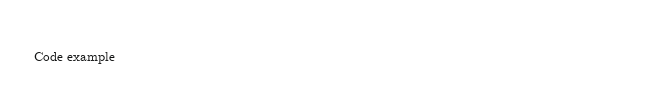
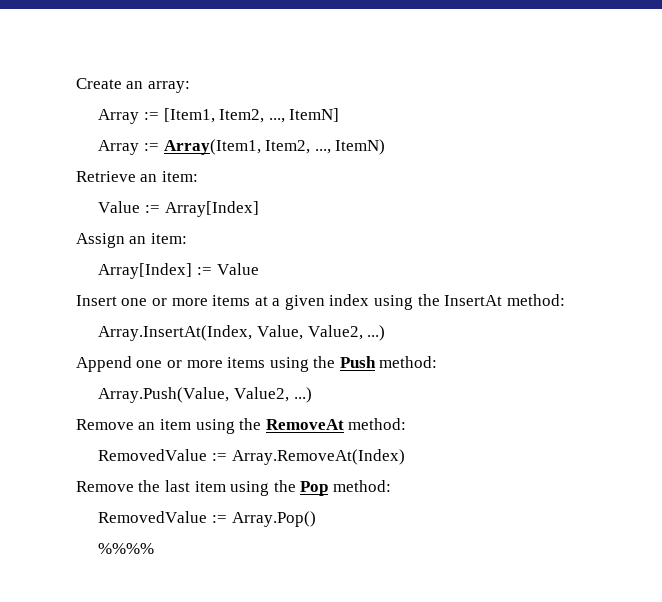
[34,52,115,64] Code example -> [75,78,190,93] [98,108,340,124] [98,139,386,155] [75,171,198,182] [98,201,259,217] [75,233,187,248] [98,263,259,279] [75,294,565,310] [98,325,386,341] [75,356,438,372] [98,387,312,403] [75,418,407,434] [98,449,405,465] [75,480,391,496] [98,511,316,527] [98,543,155,554] Create an array: // Array := [Item1, Item2, ..., ItemN] // Array := Array(Item1, Item2, ..., ItemN) // Retrieve an item: // Value := Array[Index] // Assign an item: // Array[Index] := Value // Insert one or more items at a given index using the InsertAt method: // Array.InsertAt(Index, Value, Value2, ...) // Append one or more items using the Push method: // Array.Push(Value, Value2, ...) // Remove an item using the RemoveAt method: // RemovedValue := Array.RemoveAt(Index) // Remove the last item using the Pop method: // RemovedValue := Array.Pop() // %%%%

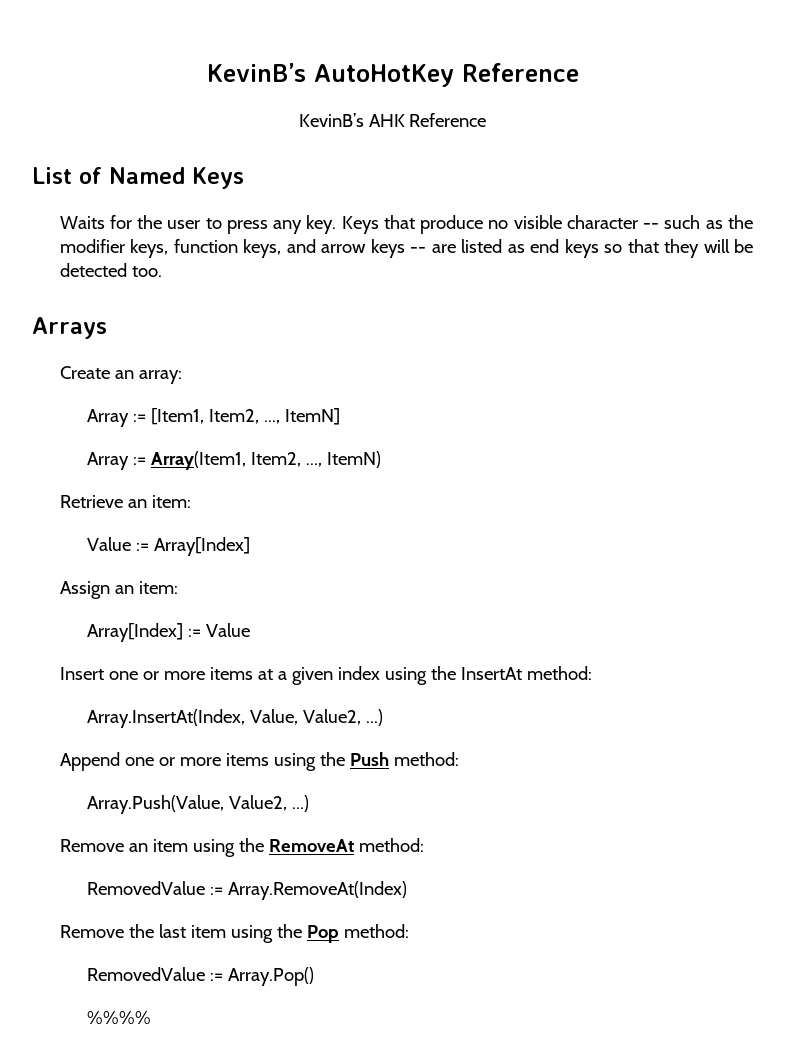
(75, 83) none -> [206,63,579,87] [298,113,487,127] [32,167,244,189] [59,215,754,234] [59,239,754,258] [59,263,162,277] [32,317,107,339] KevinB’s AutoHotKey Reference // KevinB’s AHK Reference // List of Named Keys // Waits for the user to press any key. Keys that produce no visible character -- such as the modifier keys, function keys, and arrow keys -- are listed as end keys so that they will be detected too. // Arrays //

